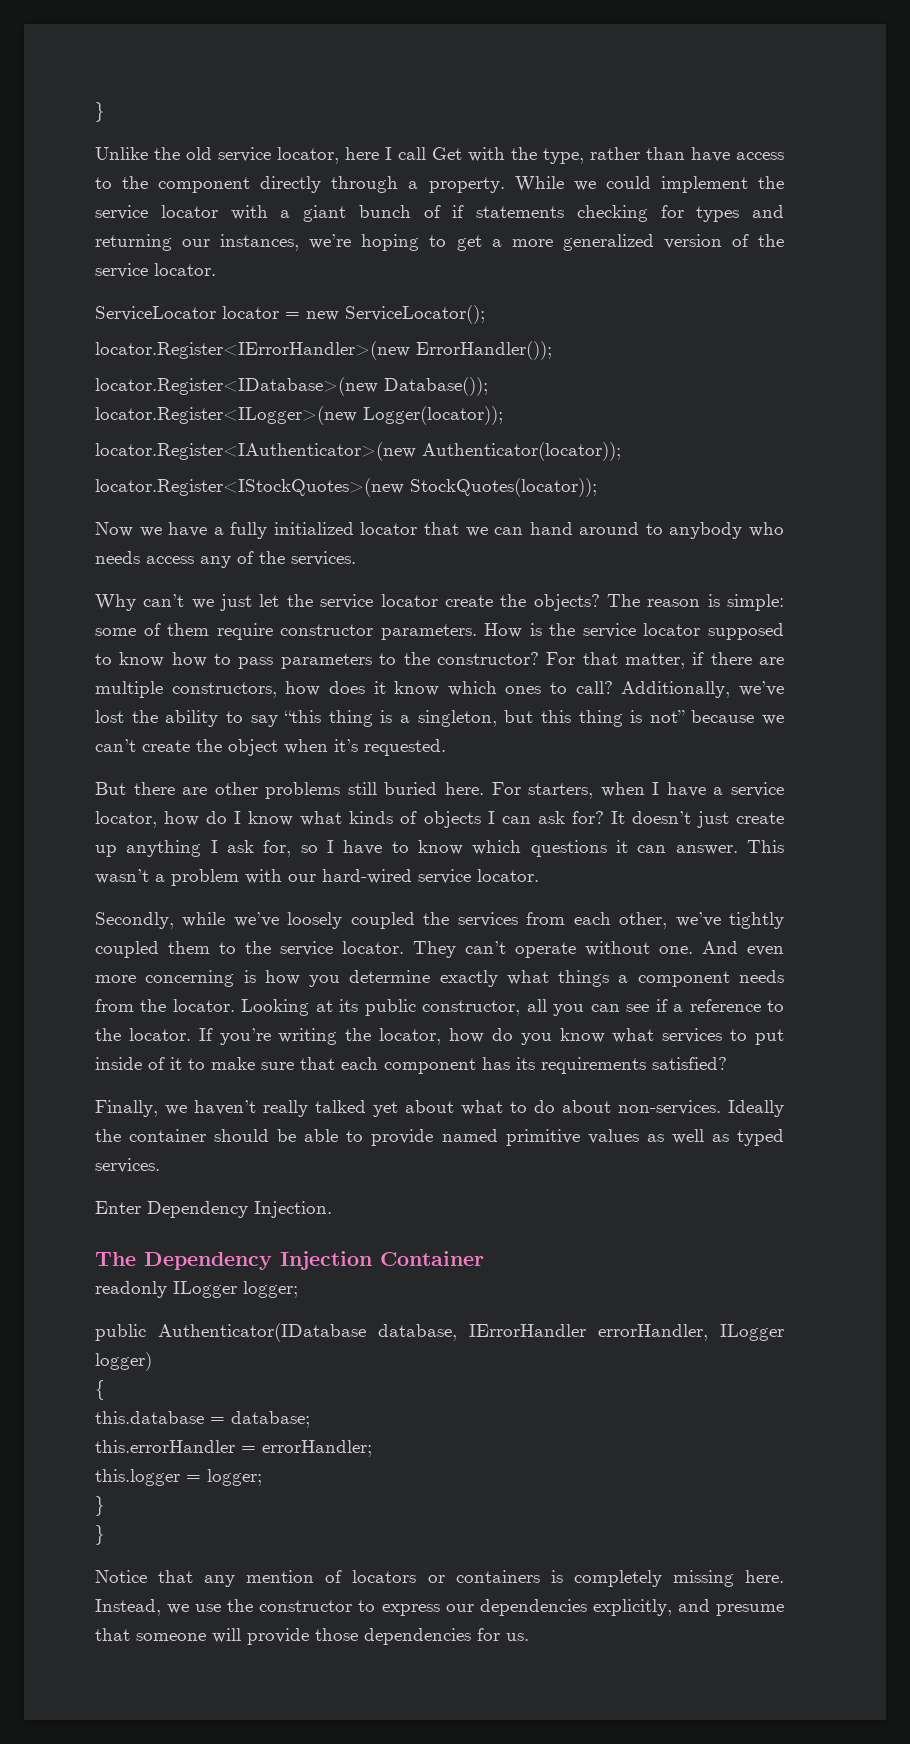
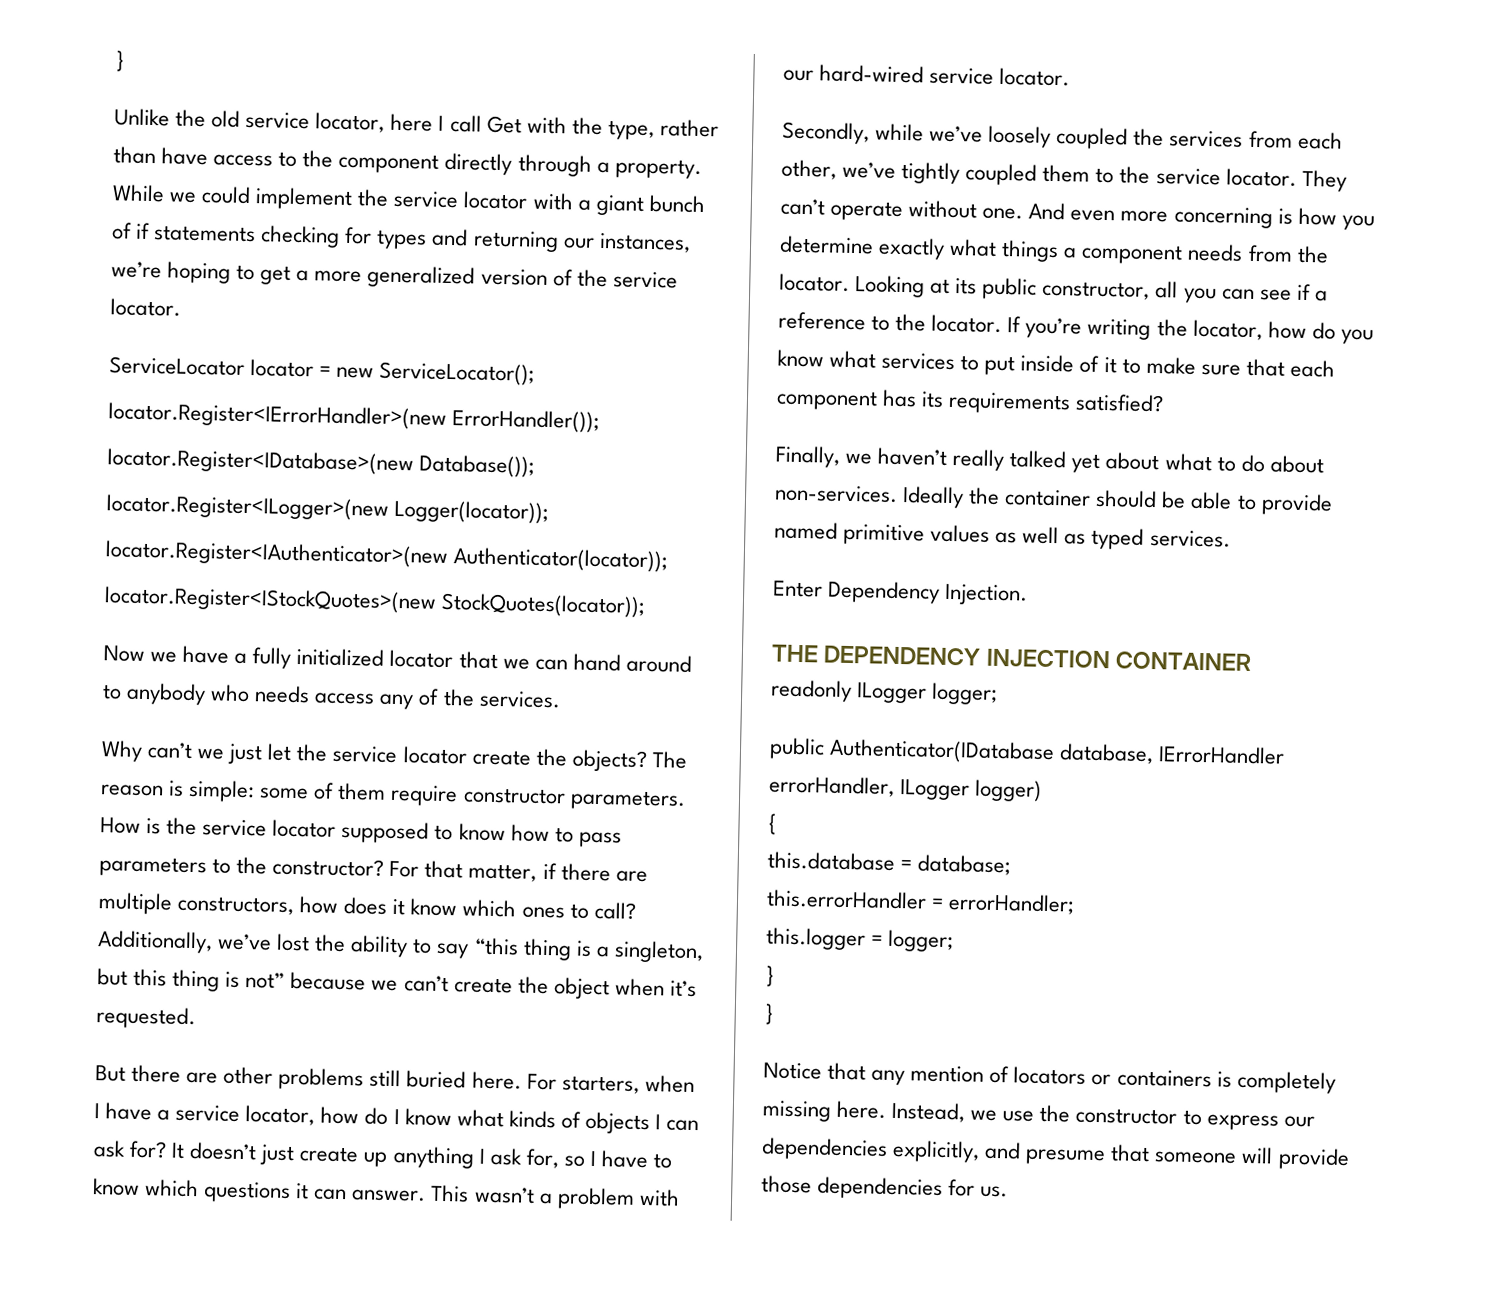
[95,1251,484,1270] The Dependency Injection Container -> [771,644,1253,672] THE DEPENDENCY INJECTION CONTAINER

